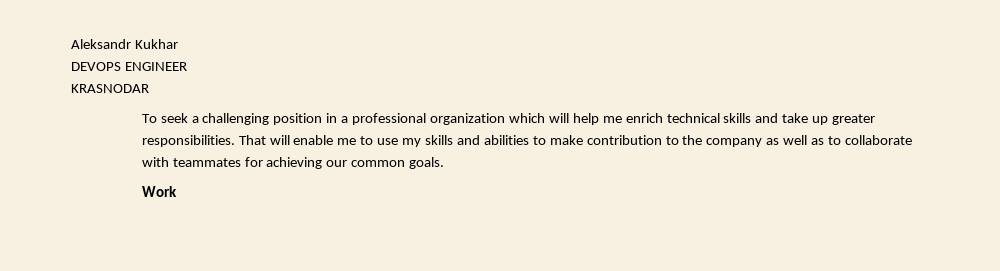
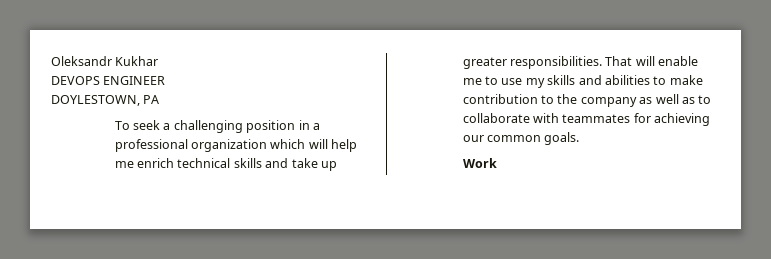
[71,39,131,49] Aleksandr -> [51,56,112,66] Oleksandr
[71,84,149,93] KRASNODAR -> [51,95,160,106] DOYLESTOWN, PA

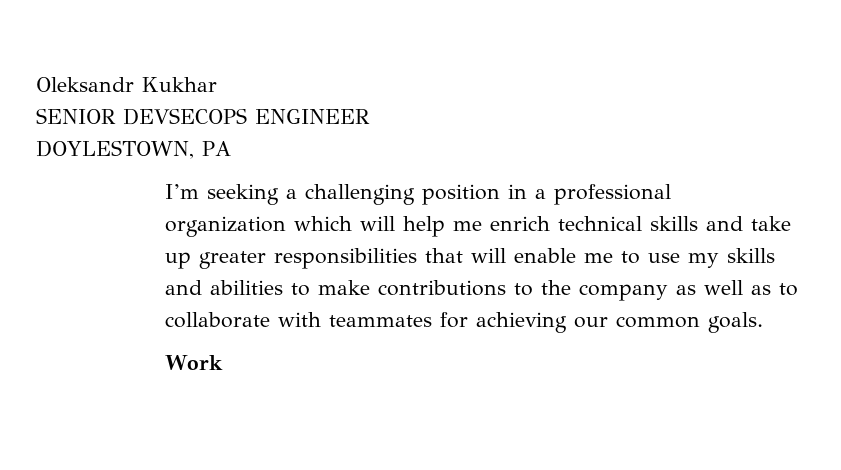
[51,76,100,85] DEVOPS -> [36,108,247,125] SENIOR DEVSECOPS
[114,120,161,130] To seek -> [164,184,279,205] I’m seeking
[510,56,633,69] responsibilities. That -> [273,248,463,269] responsibilities that
[462,94,538,104] contribution -> [377,280,506,296] contributions

